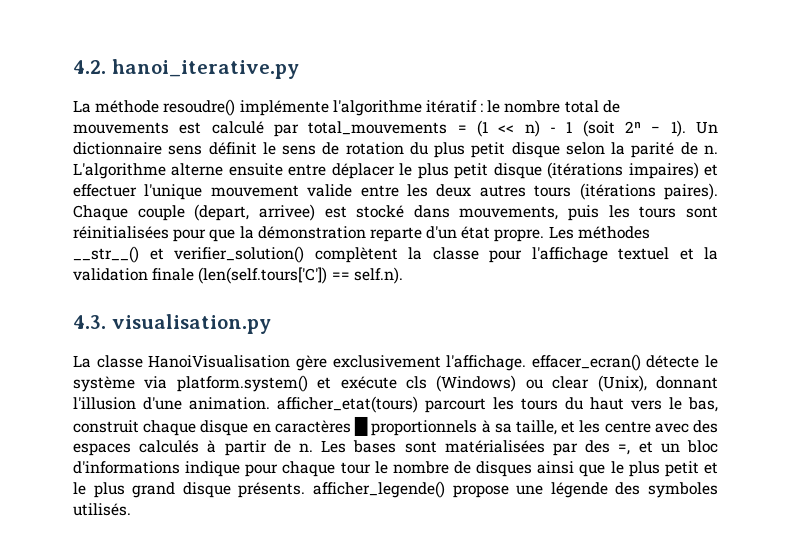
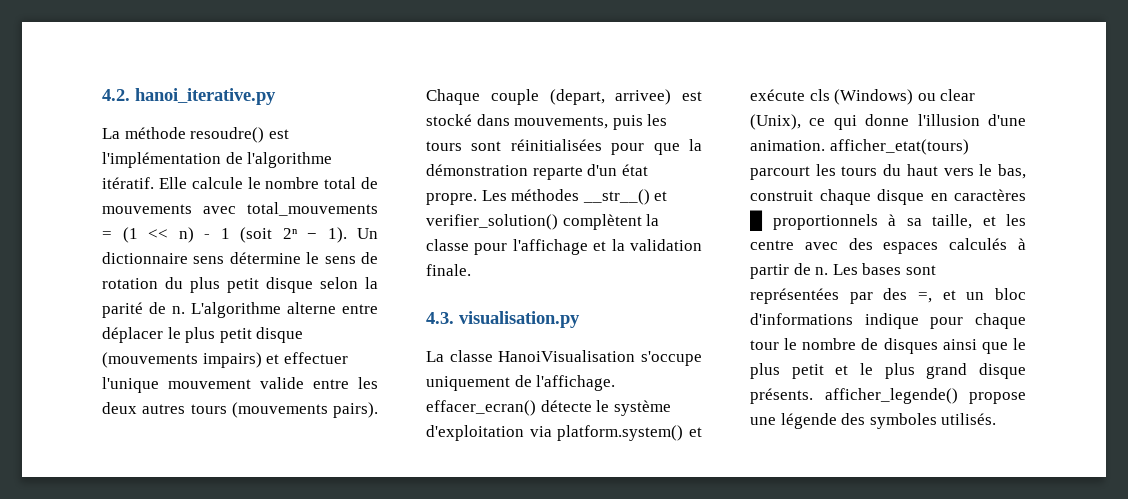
[239,100,484,116] implémente l'algorithme itératif : -> [268,129,289,139] [102,152,333,168] [102,177,243,189] est l'implémentation de l'algorithme itératif. Elle calcule
[179,121,299,137] est calculé par -> [203,206,236,214] avec
[208,142,257,155] définit -> [229,252,301,264] détermine
[228,163,283,176] ensuite -> (336, 308) none
[547,162,699,179] (itérations impaires) -> [102,352,262,368] (mouvements impairs)
[579,183,718,200] (itérations paires). -> [231,402,378,418] (mouvements pairs).
[618,247,669,260] textuel -> (588, 247) none
[152,267,403,284] finale (len(self.tours['C']) == self.n). -> [426,264,471,276] finale.
[295,355,441,371] gère exclusivement -> [641,351,702,366] [426,375,532,391] s'occupe uniquement de
(135, 384) none -> [426,425,524,441] d'exploitation
[655,376,718,389] donnant -> [809,114,910,130] ce qui donne
[444,440,545,453] matérialisées -> [750,288,839,304] représentées

